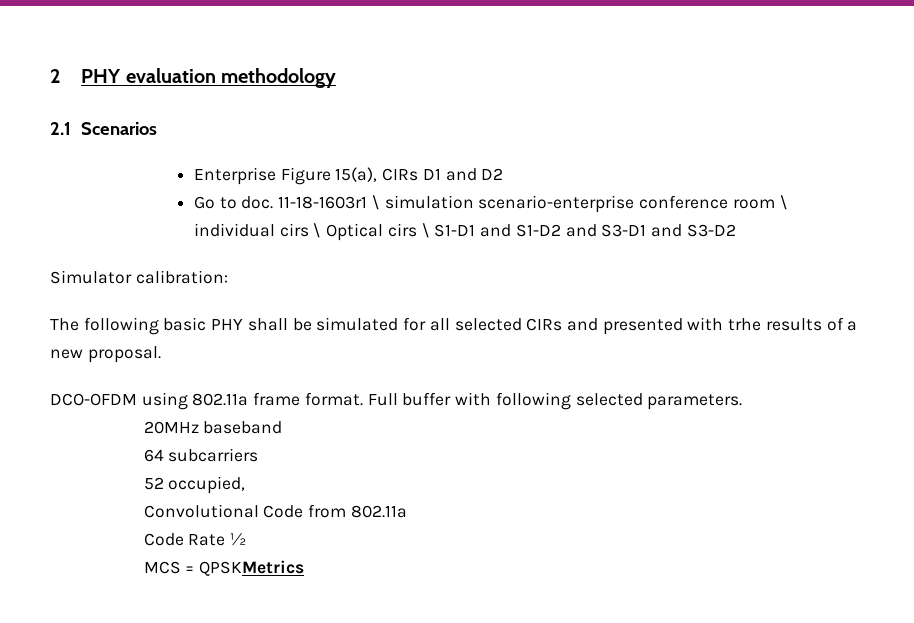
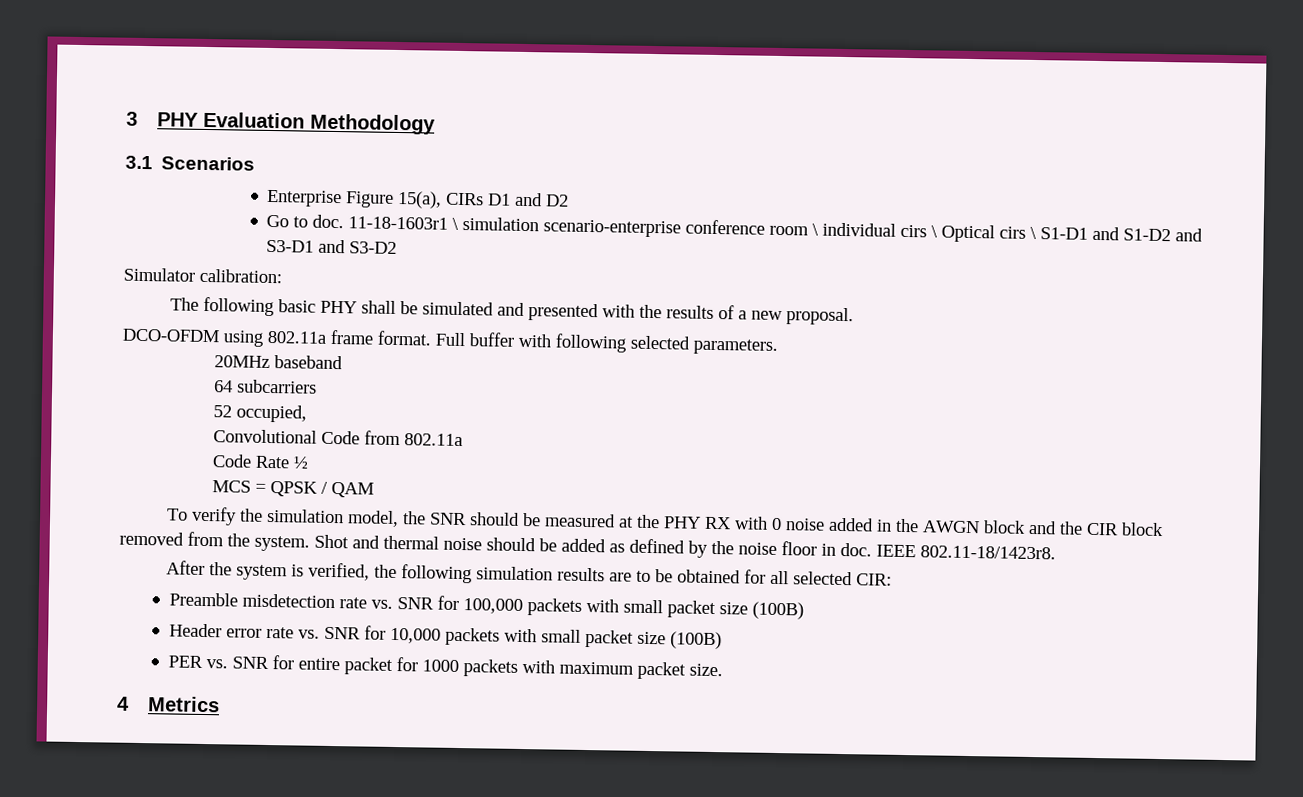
[50,68,336,88] [50,122,71,135] 2 PHY evaluation methodology // 2.1 -> [126,111,436,135] [125,155,153,170] 3 PHY Evaluation Methodology // 3.1
[403,317,563,331] for all selected CIRs -> (494, 308) none
[728,318,762,331] trhe -> [638,304,662,319] the
[198,560,304,576] QPSKMetrics -> [269,481,374,498] [166,506,1164,537] [119,531,1056,560] [165,560,892,586] [168,592,804,620] [168,623,722,650] [167,655,723,680] [117,696,220,713] QPSK / QAM // To verify the simulation model, the SNR should be measured at the PHY RX with 0 noise added in the AWGN block and the CIR block removed from the system. Shot and thermal noise should be added as defined by the noise floor in doc. IEEE 802.11-18/1423r8. // After the system is verified, the following simulation results are to be obtained for all selected CIR: // Preamble misdetection rate vs. SNR for 100,000 packets with small packet size (100B) // Header error rate vs. SNR for 10,000 packets with small packet size (100B) // PER vs. SNR for entire packet for 1000 packets with maximum packet size. // 4 Metrics

